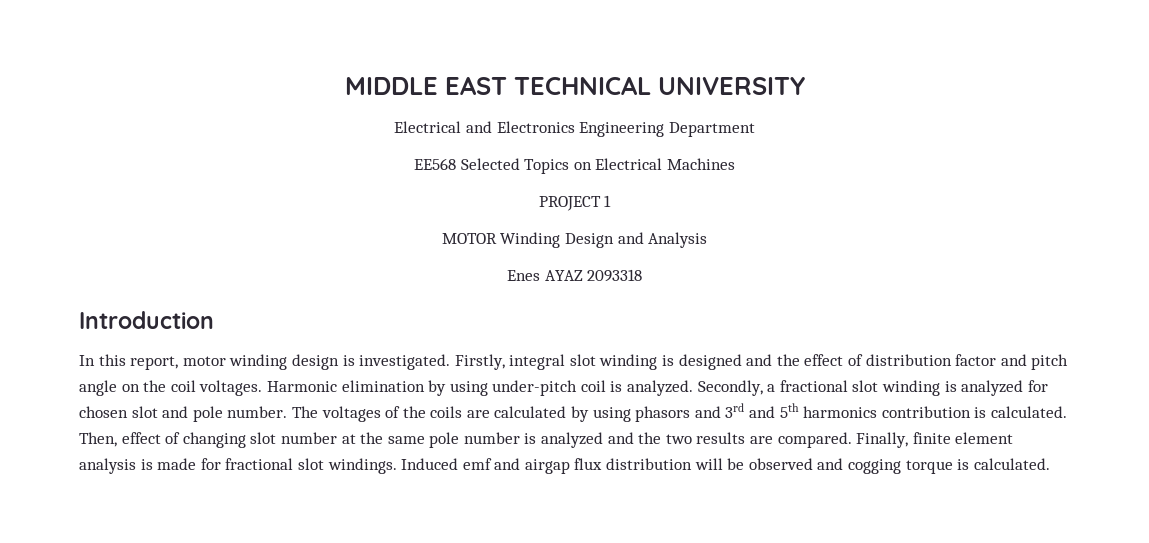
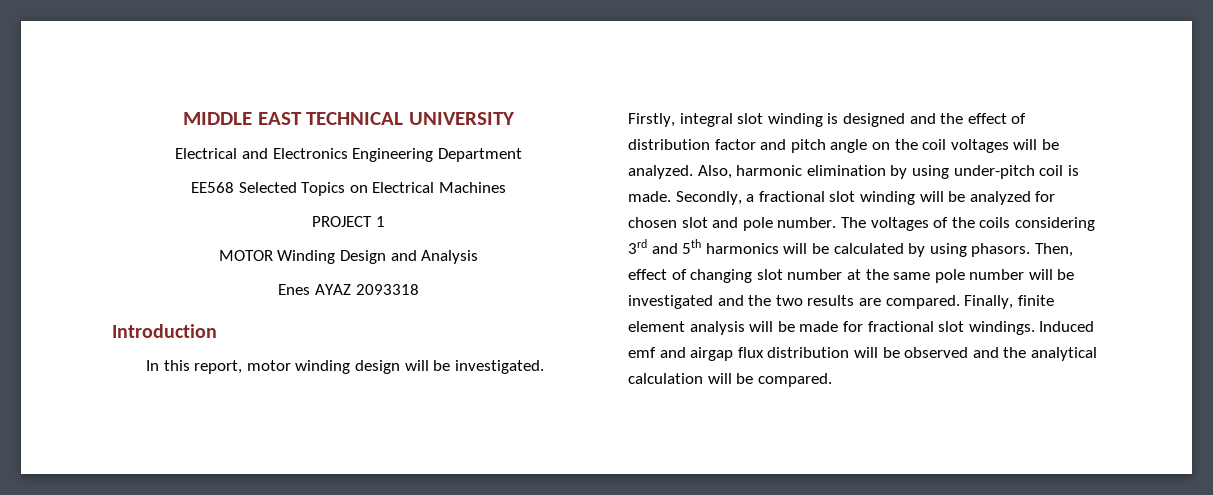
[342,355,355,366] is -> [404,360,451,371] will be
[199,380,337,396] voltages. Harmonic -> [950,139,1059,153] [628,165,803,179] voltages will be analyzed. Also, harmonic
[627,380,694,396] analyzed. -> [628,191,671,202] made.
[944,381,957,392] is -> [919,191,966,202] will be
[466,403,1067,422] are calculated by using phasors and 3rd and 5th harmonics contribution is calculated. -> [1014,217,1095,231] [628,239,1031,257] considering 3rd and 5th harmonics will be calculated by using phasors.
[524,432,604,448] is analyzed -> [1028,269,1075,280] [628,295,713,309] will be investigated
[140,459,153,470] is -> [749,321,795,332] will be
[848,458,1050,474] cogging torque is calculated. -> [1003,347,1097,361] [628,373,832,387] the analytical calculation will be compared.

